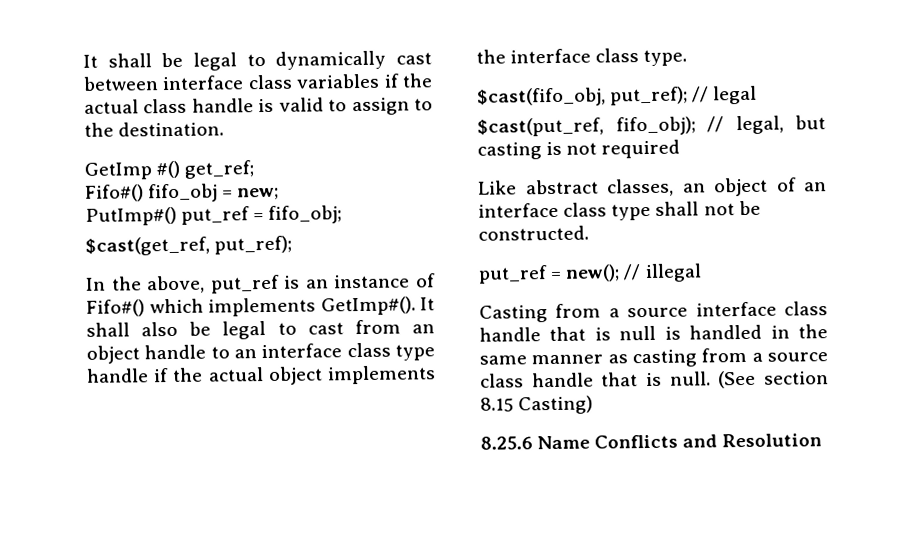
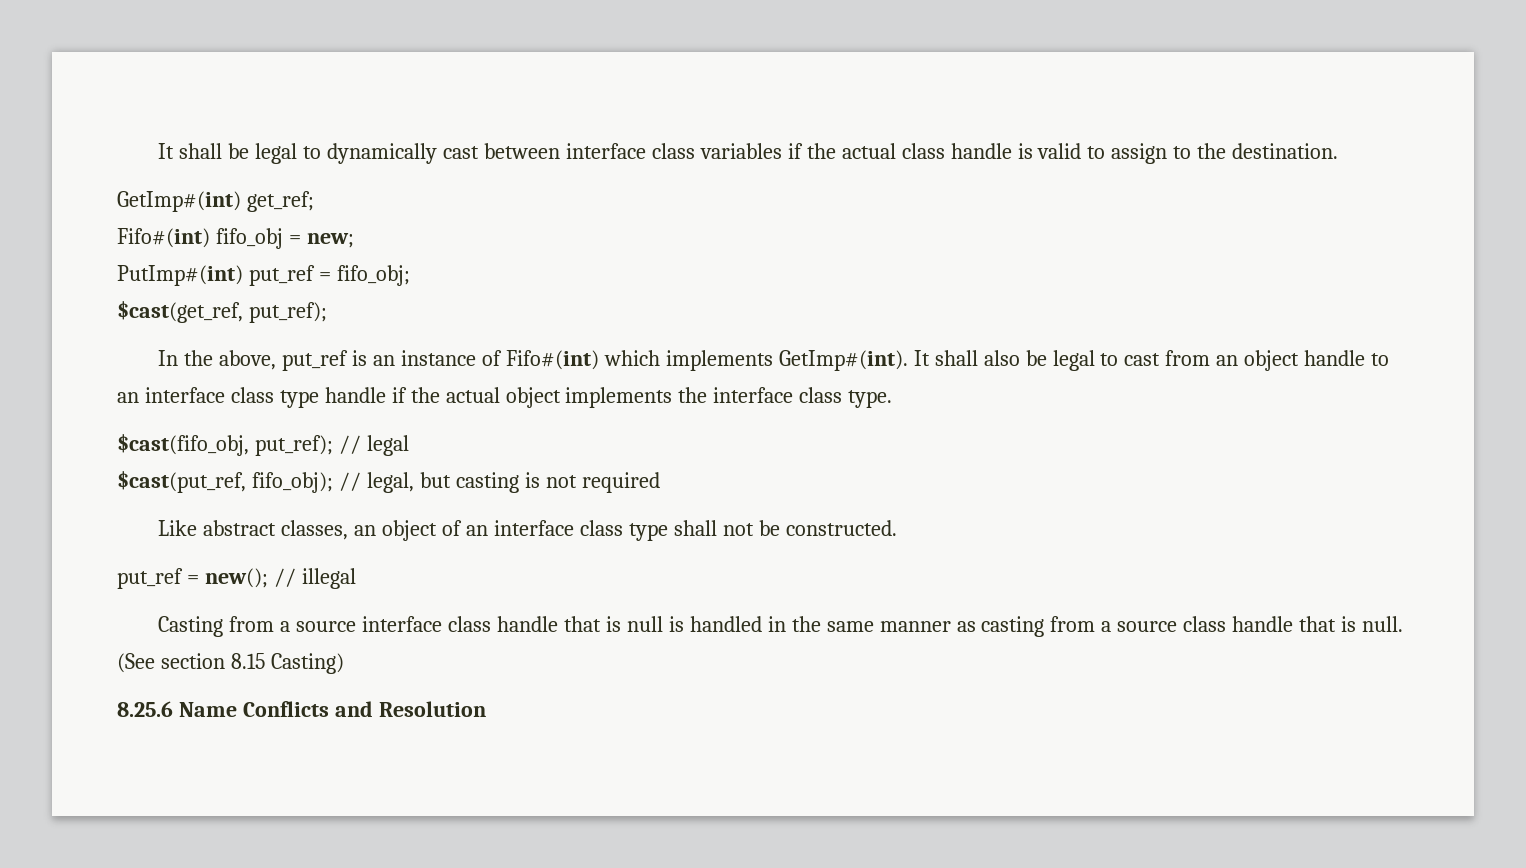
[84,160,181,180] GetImp #() -> [117,191,241,212] GetImp#(int)
[85,184,144,202] Fifo#() -> [117,228,210,248] Fifo#(int)
[85,206,177,226] PutImp#() -> [117,265,243,286] PutImp#(int)
[86,299,145,317] Fifo#() -> [506,350,600,370] Fifo#(int)
[320,296,416,316] GetImp#(). -> [778,350,908,371] GetImp#(int).

